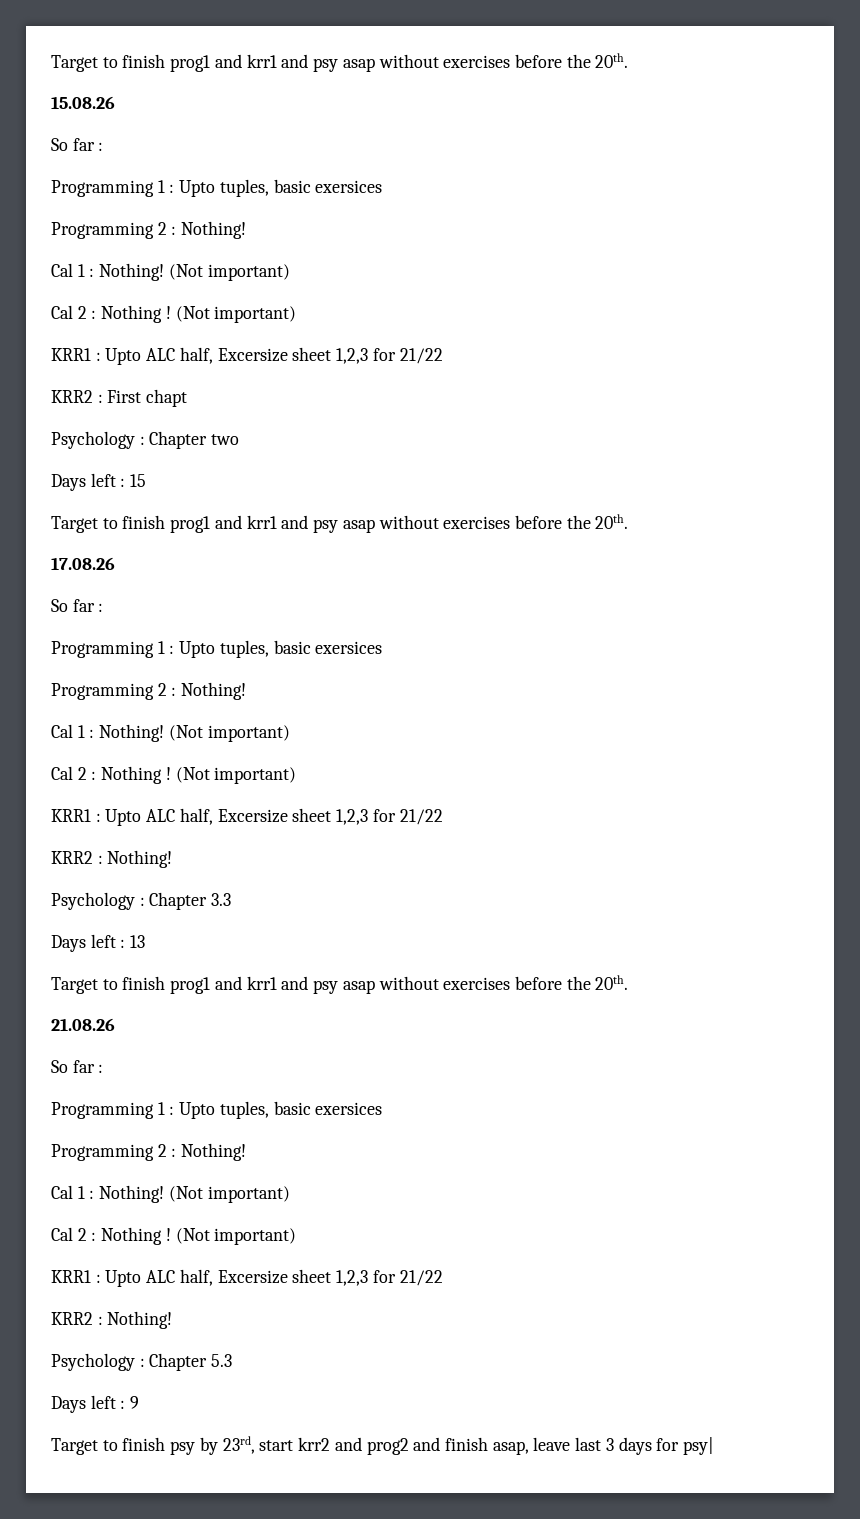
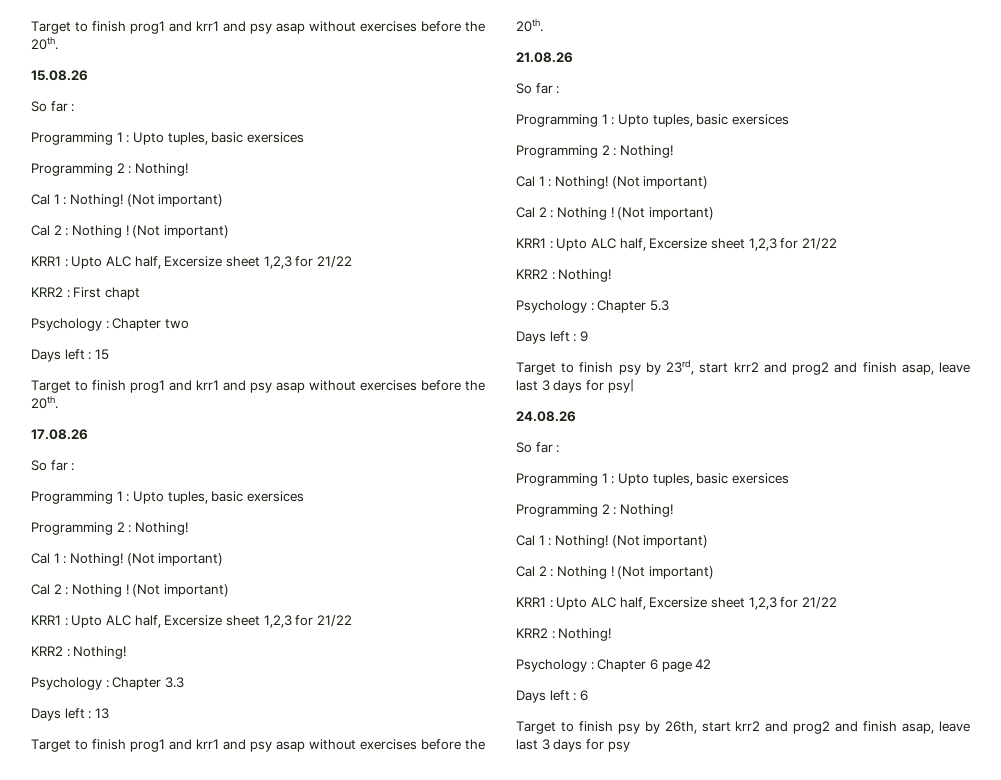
(715, 1446) none -> [516,411,576,422] [516,442,560,453] [516,473,789,486] [516,504,673,517] [516,535,709,548] [516,566,714,579] [516,597,837,610] [516,628,612,641] [516,659,712,672] [516,690,588,703] [516,721,970,734] [516,739,630,752] // 24.08.26 // So far : // Programming 1 : Upto tuples, basic exersices // Programming 2 : Nothing! // Cal 1 : Nothing! (Not important) // Cal 2 : Nothing ! (Not important) // KRR1 : Upto ALC half, Excersize sheet 1,2,3 for 21/22 // KRR2 : Nothing! // Psychology : Chapter 6 page 42 // Days left : 6 // Target to finish psy by 26th, start krr2 and prog2 and finish asap, leave last 3 days for psy

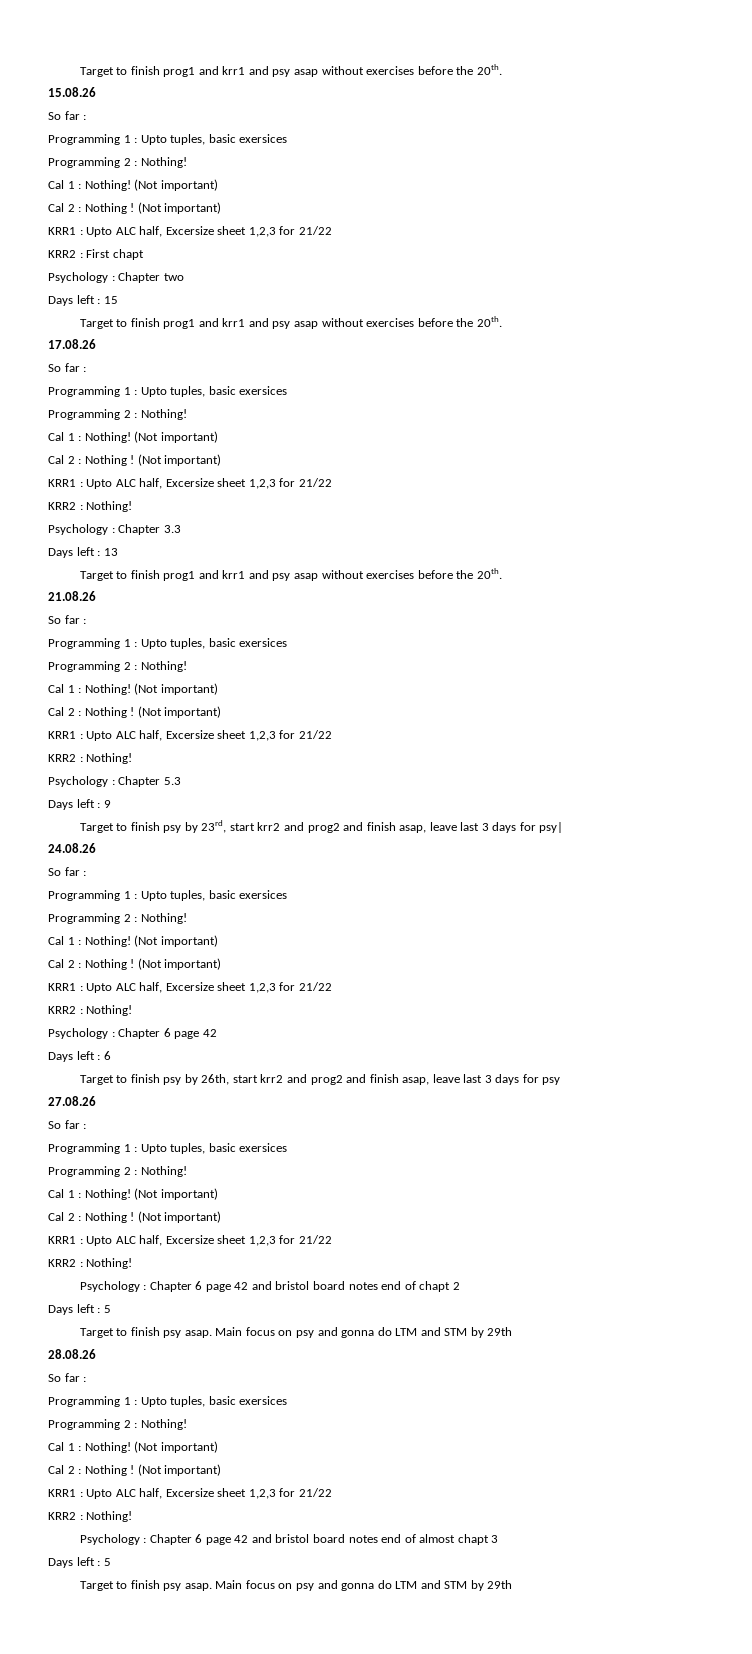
(630, 746) none -> [48,1096,96,1106] [48,1120,87,1129] [48,1143,288,1154] [48,1166,187,1177] [48,1188,218,1200] [48,1211,222,1223] [48,1235,332,1246] [48,1258,133,1269] [79,1281,460,1292] [48,1304,111,1315] [79,1327,513,1338] [48,1349,96,1359] [48,1373,87,1382] [48,1396,288,1407] [48,1419,187,1430] [48,1441,218,1453] [48,1464,222,1476] [48,1488,332,1499] [48,1511,133,1522] [79,1534,499,1545] [48,1557,111,1568] [79,1580,513,1591] // 27.08.26 // So far : // Programming 1 : Upto tuples, basic exersices // Programming 2 : Nothing! // Cal 1 : Nothing! (Not important) // Cal 2 : Nothing ! (Not important) // KRR1 : Upto ALC half, Excersize sheet 1,2,3 for 21/22 // KRR2 : Nothing! // Psychology : Chapter 6 page 42 and bristol board notes end of chapt 2 // Days left : 5 // Target to finish psy asap. Main focus on psy and gonna do LTM and STM by 29th // 28.08.26 // So far : // Programming 1 : Upto tuples, basic exersices // Programming 2 : Nothing! // Cal 1 : Nothing! (Not important) // Cal 2 : Nothing ! (Not important) // KRR1 : Upto ALC half, Excersize sheet 1,2,3 for 21/22 // KRR2 : Nothing! // Psychology : Chapter 6 page 42 and bristol board notes end of almost chapt 3 // Days left : 5 // Target to finish psy asap. Main focus on psy and gonna do LTM and STM by 29th

